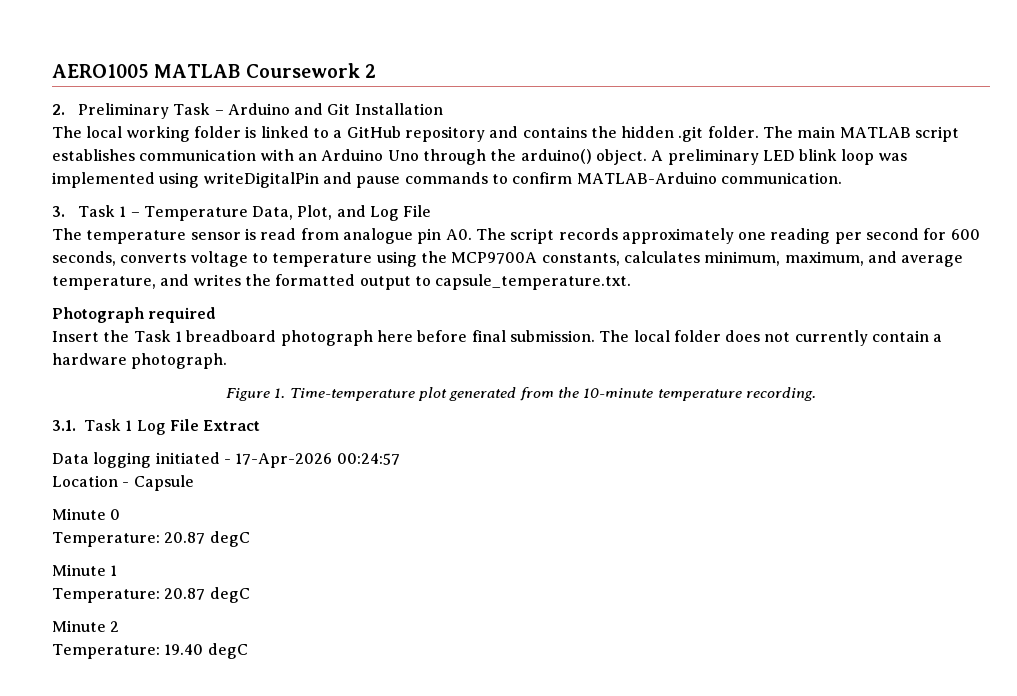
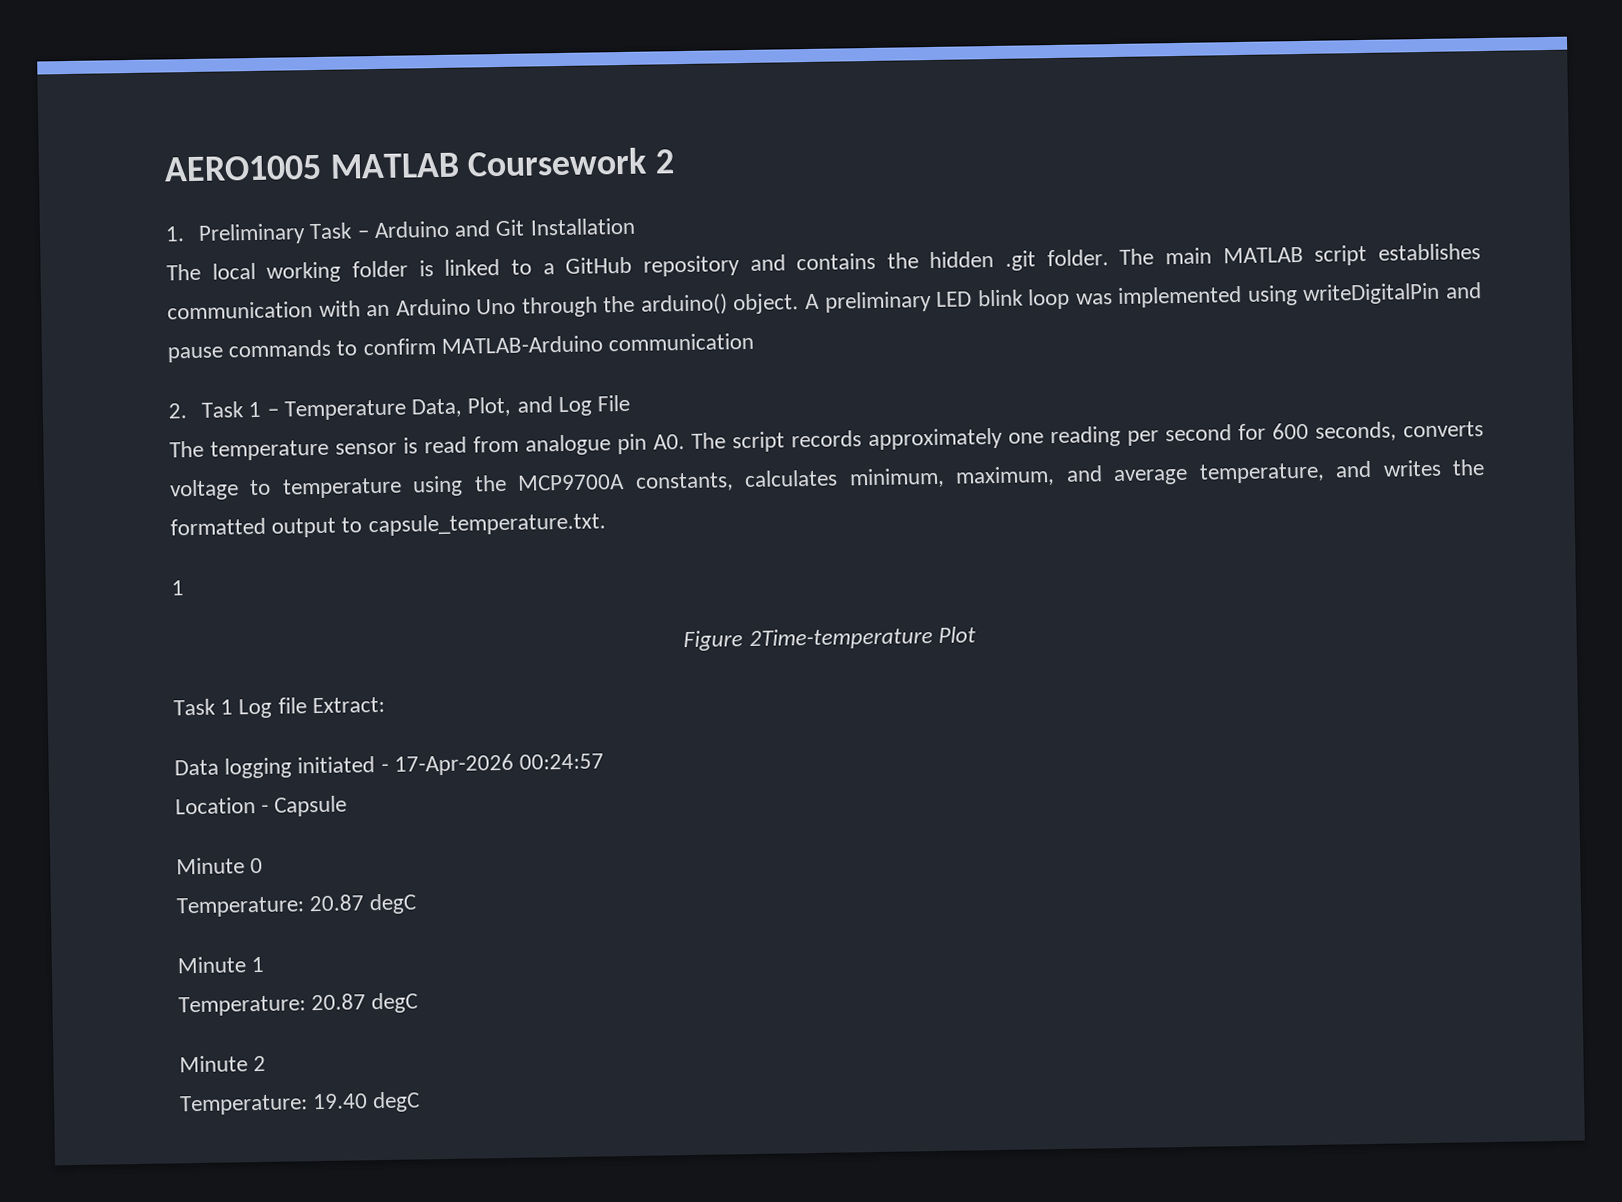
[52,104,65,115] 2. -> [165,226,185,242] 1.
[720,172,842,184] [52,206,65,217] communication. // 3. -> [608,332,755,352] [168,403,187,419] communication // 2.
[52,307,217,323] [52,330,943,346] [52,353,228,369] [226,387,816,401] [52,420,76,431] Photograph required // Insert the Task 1 breadboard photograph here before final submission. The local folder does not currently contain a hardware photograph. // Figure 1. Time-temperature plot generated from the 10-minute temperature recording. // 3.1. -> [171,580,184,596] [683,626,976,652] 1 // Figure 2Time-temperature Plot //
[169,419,261,431] File Extract -> [277,696,385,714] file Extract:

